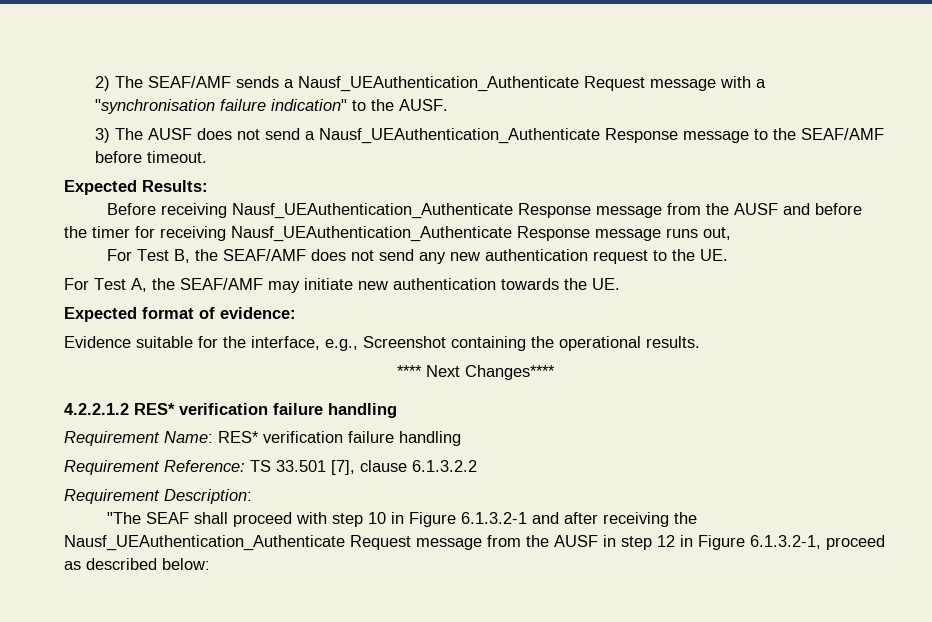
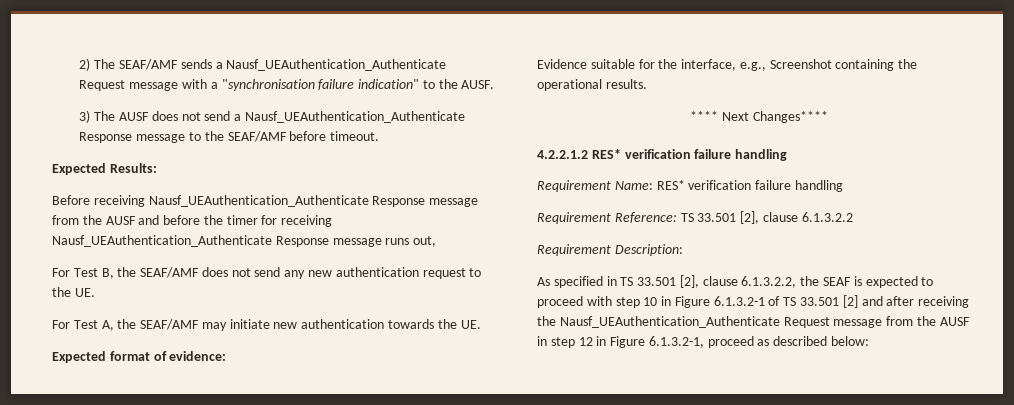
[331,460,355,475] [7], -> [740,211,760,224] [2],
[106,512,228,524] "The SEAF shall -> [537,275,934,288] As specified in TS 33.501 [2], clause 6.1.3.2.2, the SEAF is expected to
(527, 518) none -> [768,295,858,308] of TS 33.501 [2]

